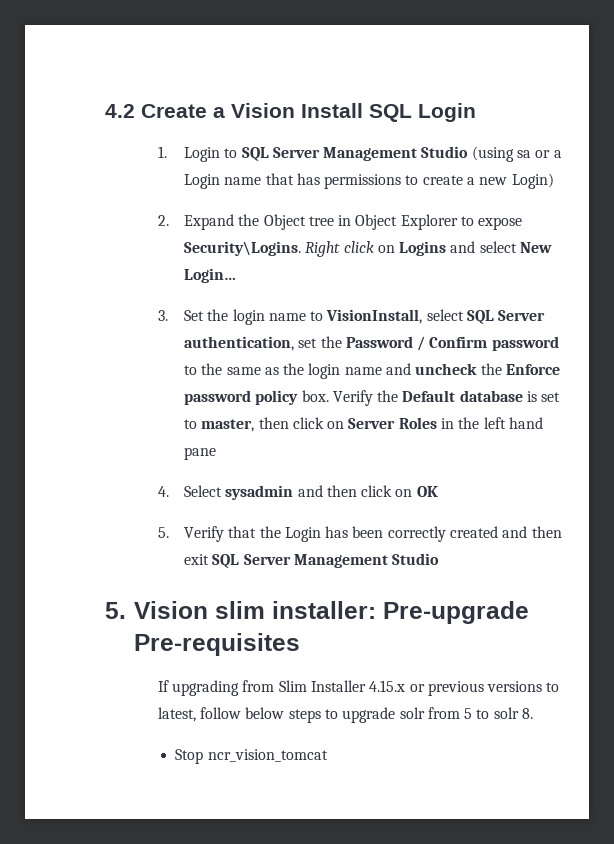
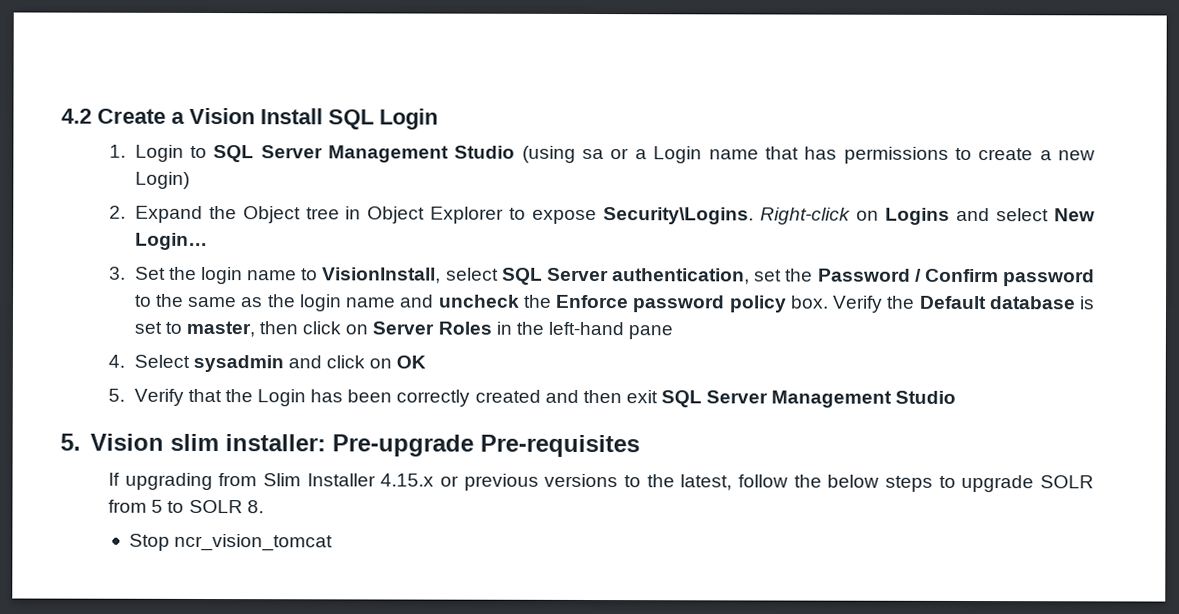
[305,241,374,257] Right click -> [760,207,852,225] Right-click
[483,417,544,429] left hand -> [547,321,624,336] left-hand
[326,485,357,497] then -> (322, 362) none
(560, 687) none -> [646,474,675,488] the
(241, 713) none -> [793,474,822,488] the
[399,707,425,719] solr -> [1039,475,1094,489] SOLR
[493,707,519,719] solr -> [188,499,243,514] SOLR

